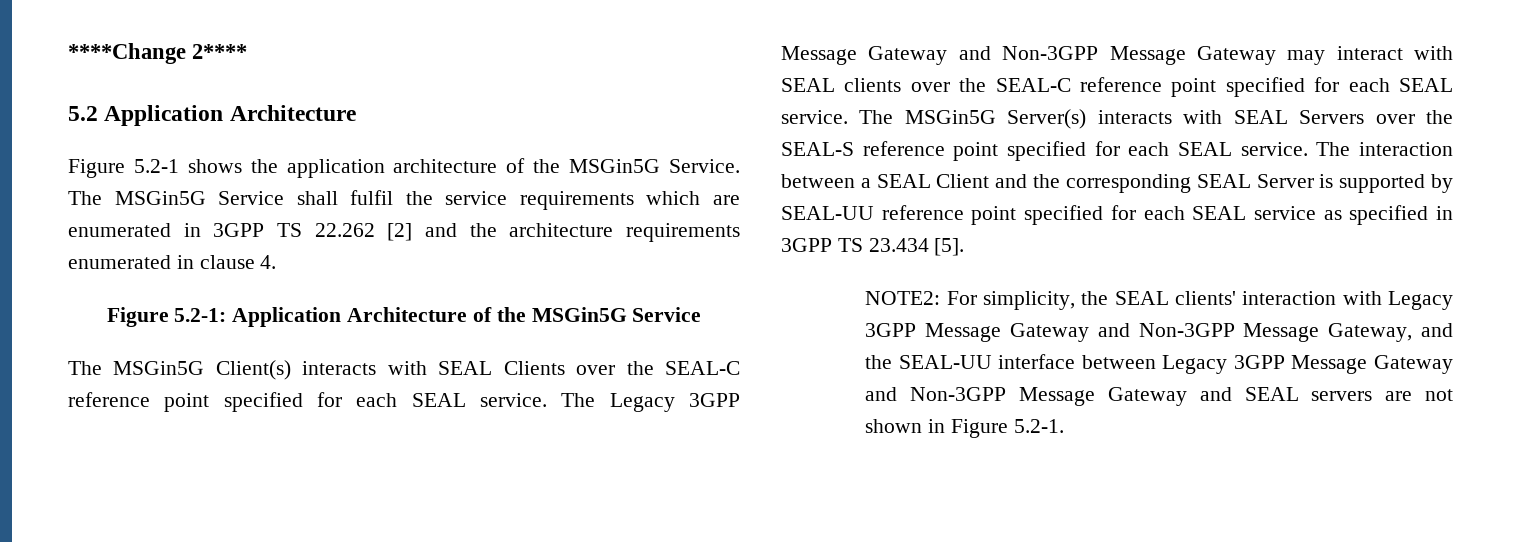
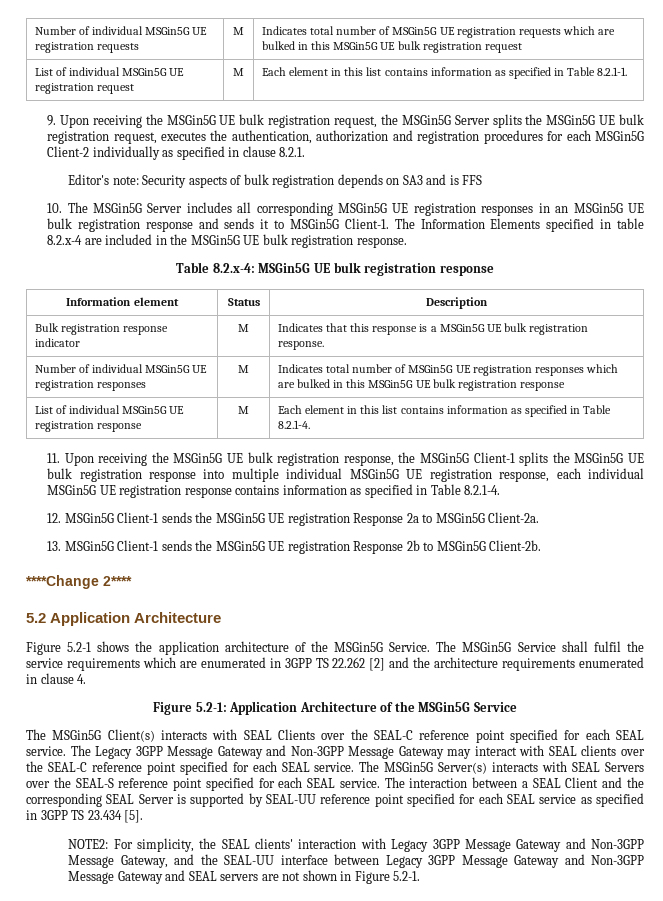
(68, 53) none -> [35,26,208,35] [35,42,140,53] [233,27,244,35] [262,26,615,38] [262,41,522,53] [35,67,185,76] [35,83,135,94] [233,68,244,76] [262,67,628,79] [47,114,644,128] [47,130,644,144] [47,146,306,160] [68,174,483,188] [47,202,645,216] [47,218,644,232] [47,234,407,248] [176,262,494,276] [66,297,179,306] [227,298,260,306] [426,297,488,309] [35,323,169,335] [35,338,81,347] [238,324,249,332] [278,323,588,335] [278,341,325,350] [35,364,208,373] [35,380,147,391] [238,365,249,373] [278,364,618,376] [278,379,565,391] [35,405,185,414] [35,421,143,432] [238,406,249,414] [278,405,612,417] [278,420,311,429] [47,452,644,466] [47,468,644,482] [47,484,501,498] [47,512,540,526] [47,540,542,554] Number of individual MSGin5G UE registration requests | M | Indicates total number of MSGin5G UE registration requests which are bulked in this MSGin5G UE bulk registration request // List of individual MSGin5G UE registration request | M | Each element in this list contains information as specified in Table 8.2.1-1. // 9. Upon receiving the MSGin5G UE bulk registration request, the MSGin5G Server splits the MSGin5G UE bulk registration request, executes the authentication, authorization and registration procedures for each MSGin5G Client-2 individually as specified in clause 8.2.1. // Editor's note: Security aspects of bulk registration depends on SA3 and is FFS // 10. The MSGin5G Server includes all corresponding MSGin5G UE registration responses in an MSGin5G UE bulk registration response and sends it to MSGin5G Client-1. The Information Elements specified in table 8.2.x-4 are included in the MSGin5G UE bulk registration response. // Table 8.2.x-4: MSGin5G UE bulk registration response // Information element | Status | Description // Bulk registration response indicator | M | Indicates that this response is a MSGin5G UE bulk registration response. // Number of individual MSGin5G UE registration responses | M | Indicates total number of MSGin5G UE registration responses which are bulked in this MSGin5G UE bulk registration response // List of individual MSGin5G UE registration response | M | Each element in this list contains information as specified in Table 8.2.1-4. // 11. Upon receiving the MSGin5G UE bulk registration response, the MSGin5G Client-1 splits the MSGin5G UE bulk registration response into multiple individual MSGin5G UE registration response, each individual MSGin5G UE registration response contains information as specified in Table 8.2.1-4. // 12. MSGin5G Client-1 sends the MSGin5G UE registration Response 2a to MSGin5G Client-2a. // 13. MSGin5G Client-1 sends the MSGin5G UE registration Response 2b to MSGin5G Client-2b. //

